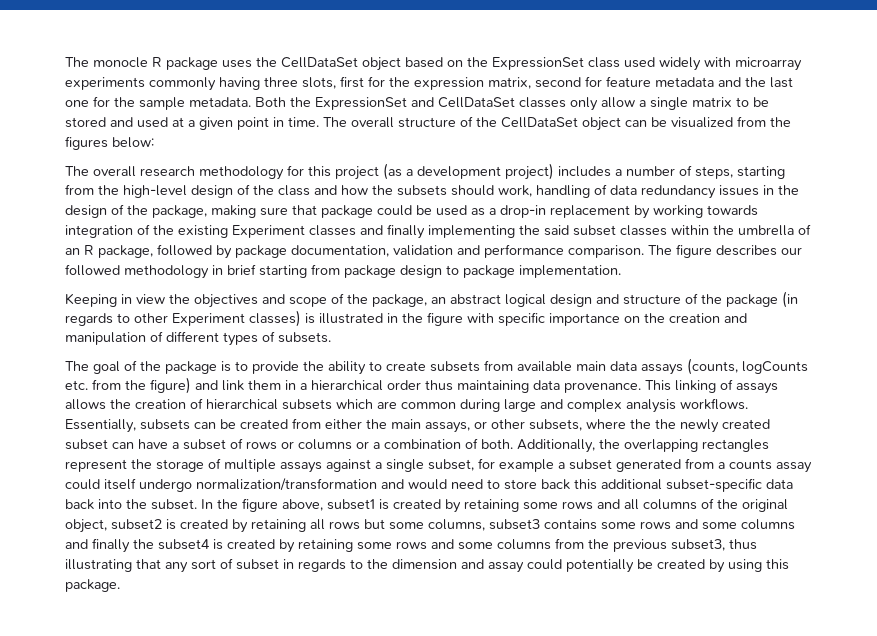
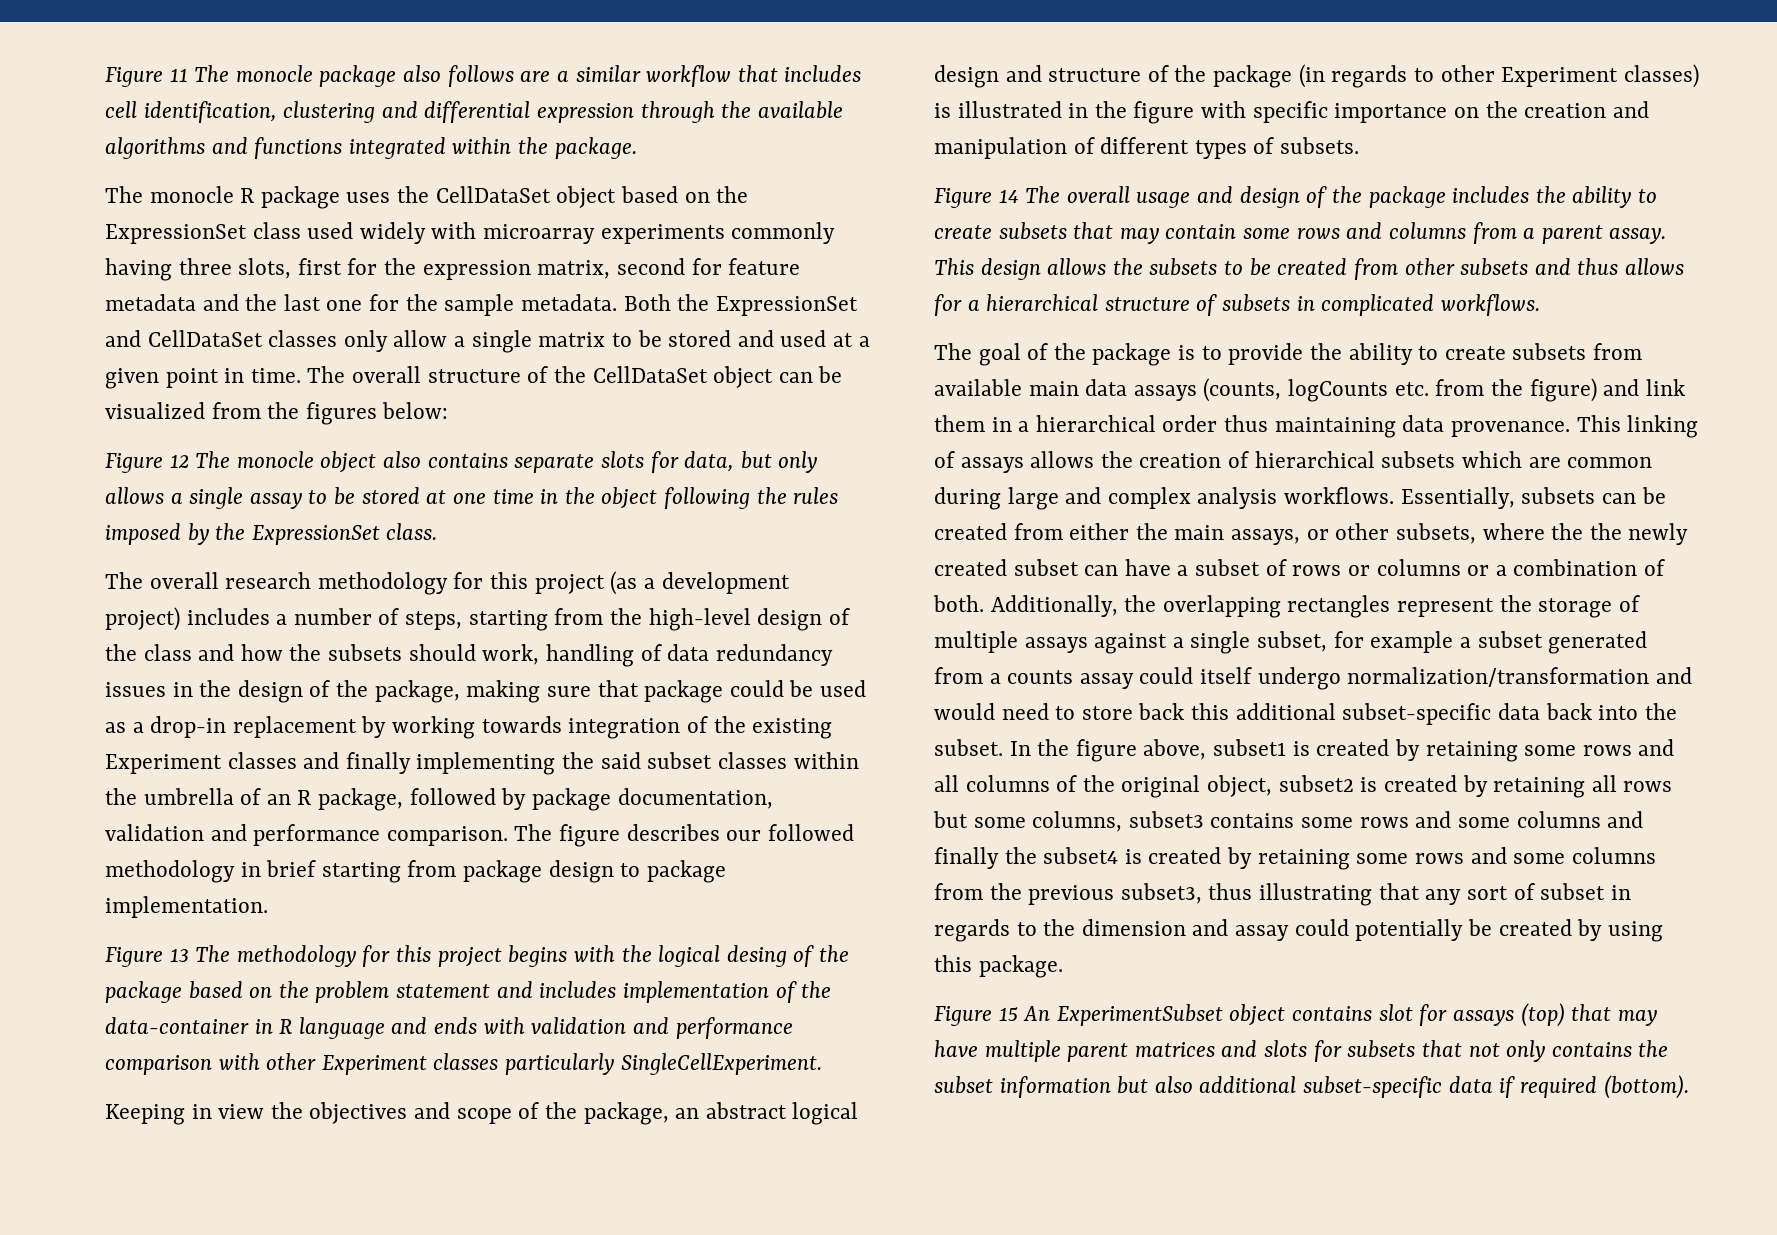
(65, 62) none -> [105,65,862,87] [105,101,843,123] [105,137,637,159] Figure 11 The monocle package also follows are a similar workflow that includes cell identification, clustering and differential expression through the available algorithms and functions integrated within the package. //
(154, 142) none -> [105,451,818,473] [105,487,839,509] [105,523,438,545] // Figure 12 The monocle object also contains separate slots for data, but only allows a single assay to be stored at one time in the object following the rules imposed by the ExpressionSet class.
(621, 271) none -> [105,945,849,967] [105,981,832,1003] [105,1017,793,1039] [105,1053,822,1075] // Figure 13 The methodology for this project begins with the logical desing of the package based on the problem statement and includes implementation of the data-container in R language and ends with validation and performance comparison with other Experiment classes particularly SingleCellExperiment.
(331, 337) none -> [934,186,1657,208] [934,222,1667,244] [934,258,1684,280] [934,294,1540,316] // Figure 14 The overall usage and design of the package includes the ability to create subsets that may contain some rows and columns from a parent assay. This design allows the subsets to be created from other subsets and thus allows for a hierarchical structure of subsets in complicated workflows.
(120, 585) none -> [934,1003,1657,1027] [934,1040,1669,1062] [934,1075,1689,1099] // Figure 15 An ExperimentSubset object contains slot for assays (top) that may have multiple parent matrices and slots for subsets that not only contains the subset information but also additional subset-specific data if required (bottom).

